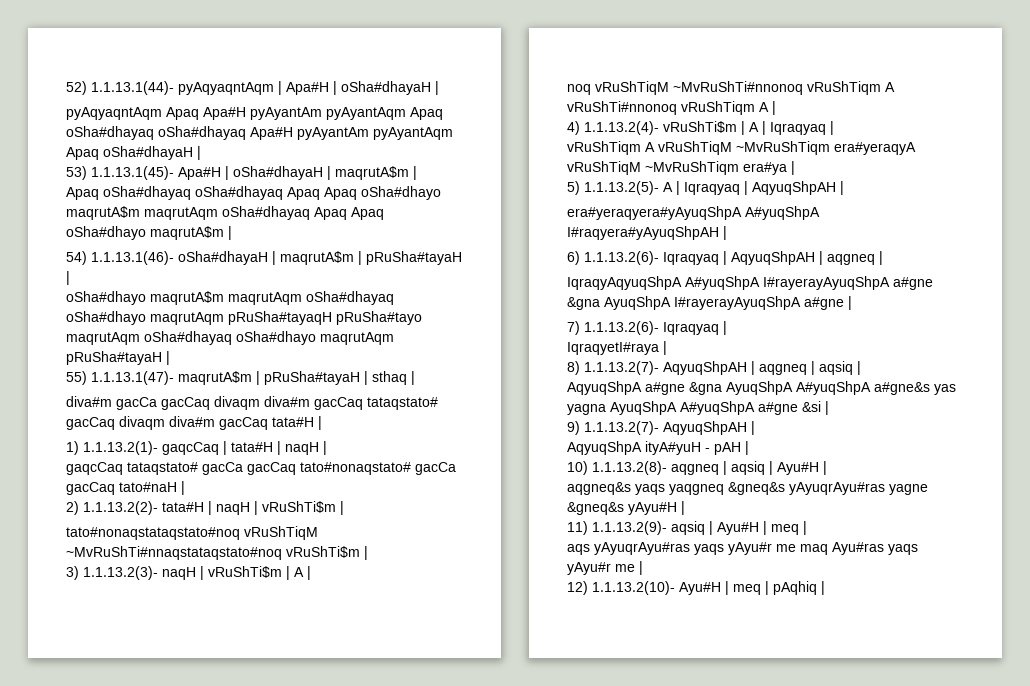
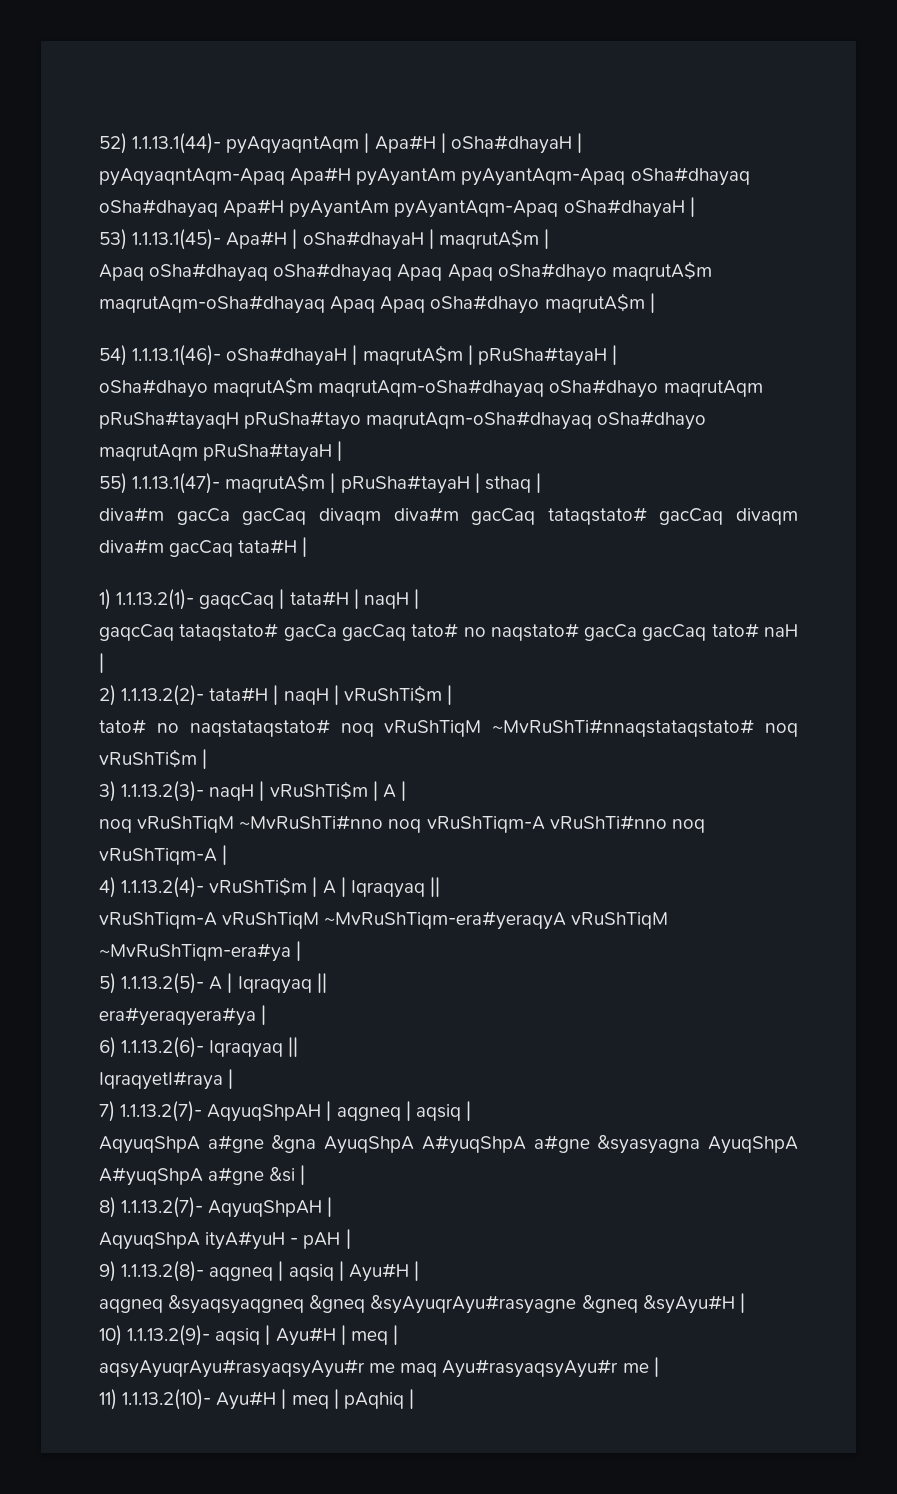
[66,107,443,120] pyAqyaqntAqm Apaq Apa#H pyAyantAm pyAyantAqm Apaq -> [99,167,626,186] pyAqyaqntAqm-Apaq Apa#H pyAyantAm pyAyantAqm-Apaq
[373,127,453,140] [66,147,99,160] pyAyantAqm Apaq -> [394,200,559,218] pyAyantAqm-Apaq
[144,206,310,220] maqrutAqm oSha#dhayaq -> [99,295,325,314] maqrutAqm-oSha#dhayaq
[228,291,394,305] maqrutAqm oSha#dhayaq -> [318,379,545,398] maqrutAqm-oSha#dhayaq
[66,331,232,345] maqrutAqm oSha#dhayaq -> [366,411,593,430] maqrutAqm-oSha#dhayaq
[300,462,456,475] [66,482,177,495] tato#nonaqstato# gacCa gacCaq tato#naH -> [411,623,798,641] tato# no naqstato# gacCa gacCaq tato# naH
[66,526,318,540] [66,546,282,560] tato#nonaqstataqstato#noq vRuShTiqM ~MvRuShTi#nnaqstataqstato#noq -> [99,719,798,737] tato# no naqstataqstato# noq vRuShTiqM ~MvRuShTi#nnaqstataqstato# noq
[673,81,895,95] [567,101,769,115] ~MvRuShTi#nnonoq vRuShTiqm A vRuShTi#nnonoq vRuShTiqm A -> [239,815,705,833] [99,848,217,865] ~MvRuShTi#nno noq vRuShTiqm-A vRuShTi#nno noq vRuShTiqm-A
[830,121,834,135] [567,141,916,155] [567,161,787,175] | // vRuShTiqm A vRuShTiqM ~MvRuShTiqm era#yeraqyA vRuShTiqM ~MvRuShTiqm era#ya -> [429,877,440,897] [99,911,669,930] [99,943,291,962] || // vRuShTiqm-A vRuShTiqM ~MvRuShTiqm-era#yeraqyA vRuShTiqM ~MvRuShTiqm-era#ya
[744,181,844,195] [567,206,820,220] [567,226,727,240] [567,251,883,265] [567,276,933,290] [567,296,852,310] [567,321,727,335] | AqyuqShpAH | // era#yeraqyera#yAyuqShpA A#yuqShpA I#raqyera#yAyuqShpAH | // 6) 1.1.13.2(6)- Iqraqyaq | AqyuqShpAH | aqgneq | // IqraqyAqyuqShpA A#yuqShpA I#rayerayAyuqShpA a#gne &gna AyuqShpA I#rayerayAyuqShpA a#gne | // 7) 1.1.13.2(6)- Iqraqyaq | -> [316,973,327,993] [99,1005,267,1026] [99,1037,299,1058] || // era#yeraqyera#ya | // 6) 1.1.13.2(6)- Iqraqyaq ||
[567,361,580,375] 8) -> [99,1101,115,1122] 7)
[874,382,956,395] [567,404,606,415] a#gne&s yas yagna -> [533,1135,701,1154] a#gne &syasyagna
[567,421,580,435] 9) -> [99,1197,116,1218] 8)
[567,461,588,475] 10) -> [99,1261,116,1282] 9)
[567,482,928,495] [567,501,685,515] [567,521,588,535] aqgneq&s yaqs yaqgneq &gneq&s yAyuqrAyu#ras yagne &gneq&s yAyu#H | // 11) -> [99,1293,745,1314] [99,1325,122,1346] aqgneq &syaqsyaqgneq &gneq &syAyuqrAyu#rasyagne &gneq &syAyu#H | // 10)
[567,542,918,555] [567,562,611,575] aqs yAyuqrAyu#ras yaqs yAyu#r me maq Ayu#ras yaqs yAyu#r -> [99,1359,619,1378] aqsyAyuqrAyu#rasyaqsyAyu#r me maq Ayu#rasyaqsyAyu#r
[567,581,588,595] 12) -> [99,1389,117,1410] 11)

